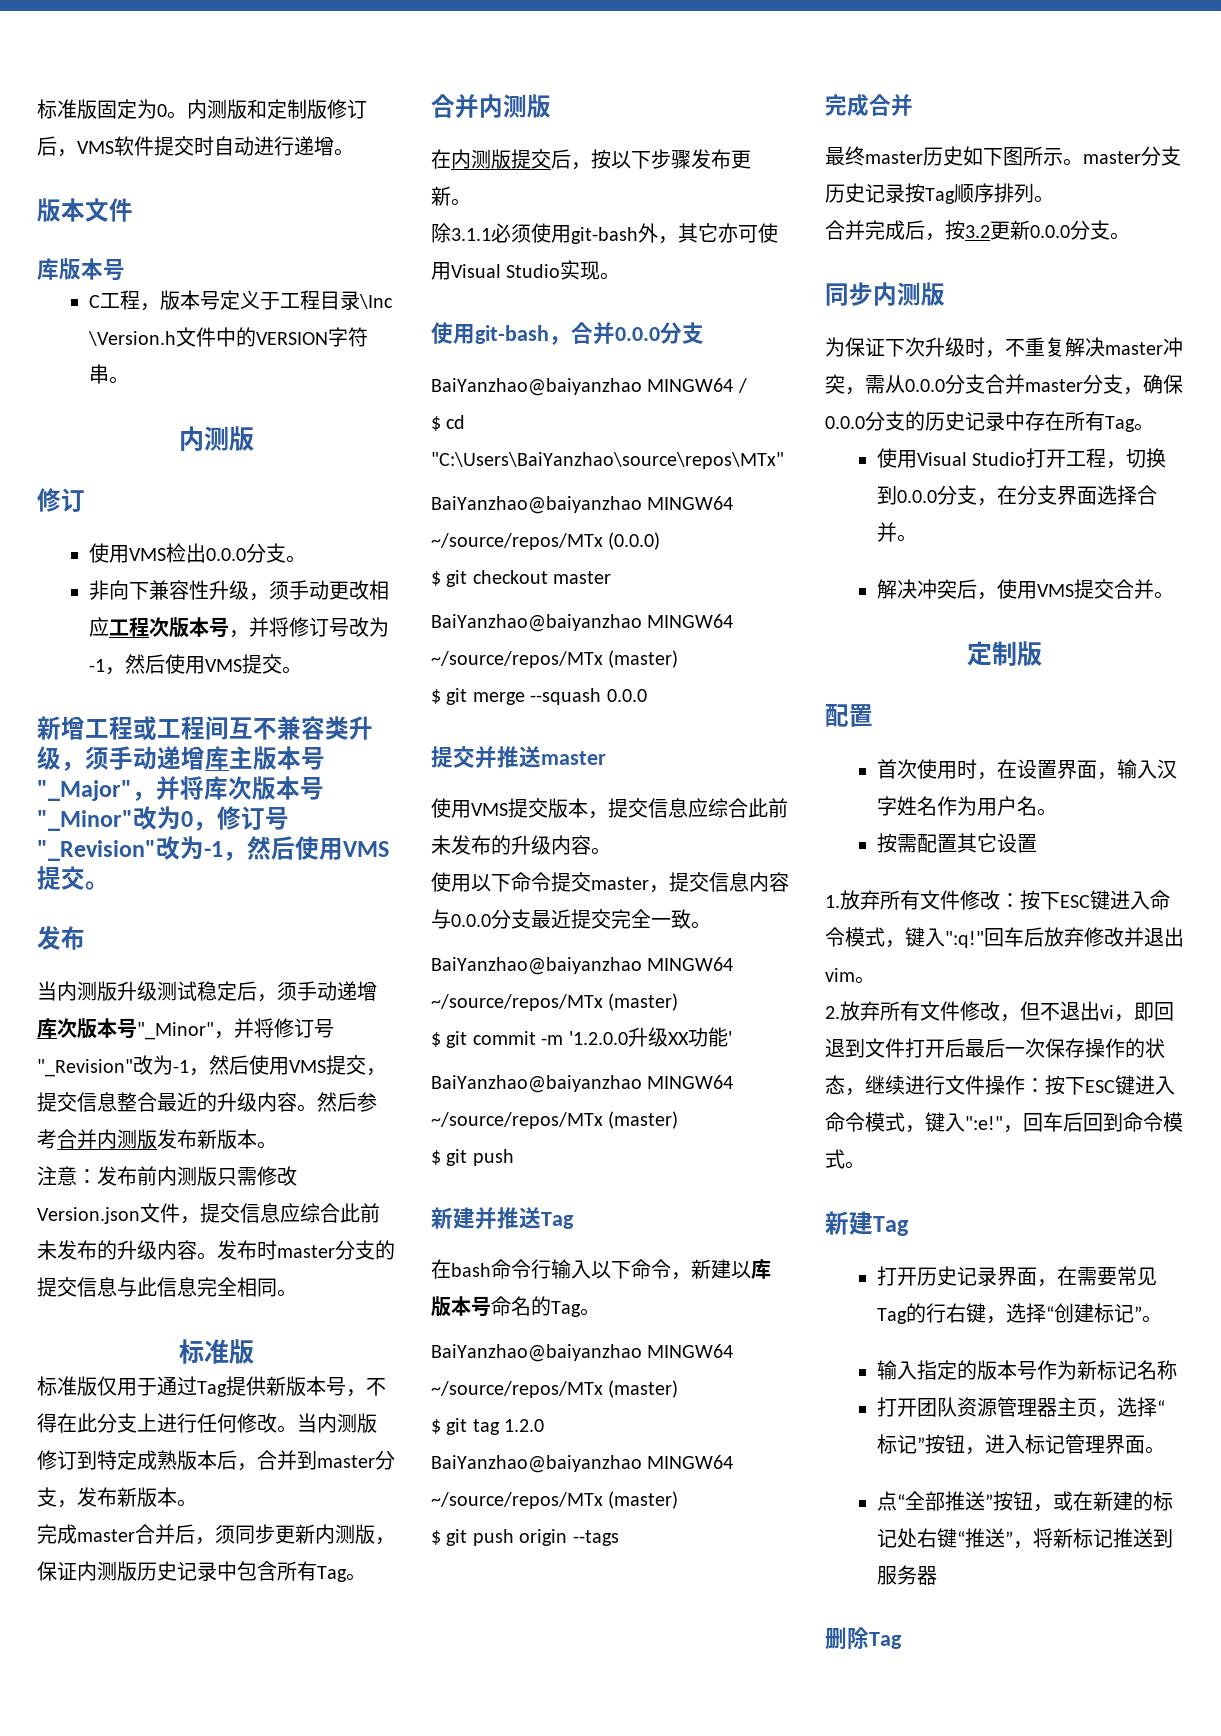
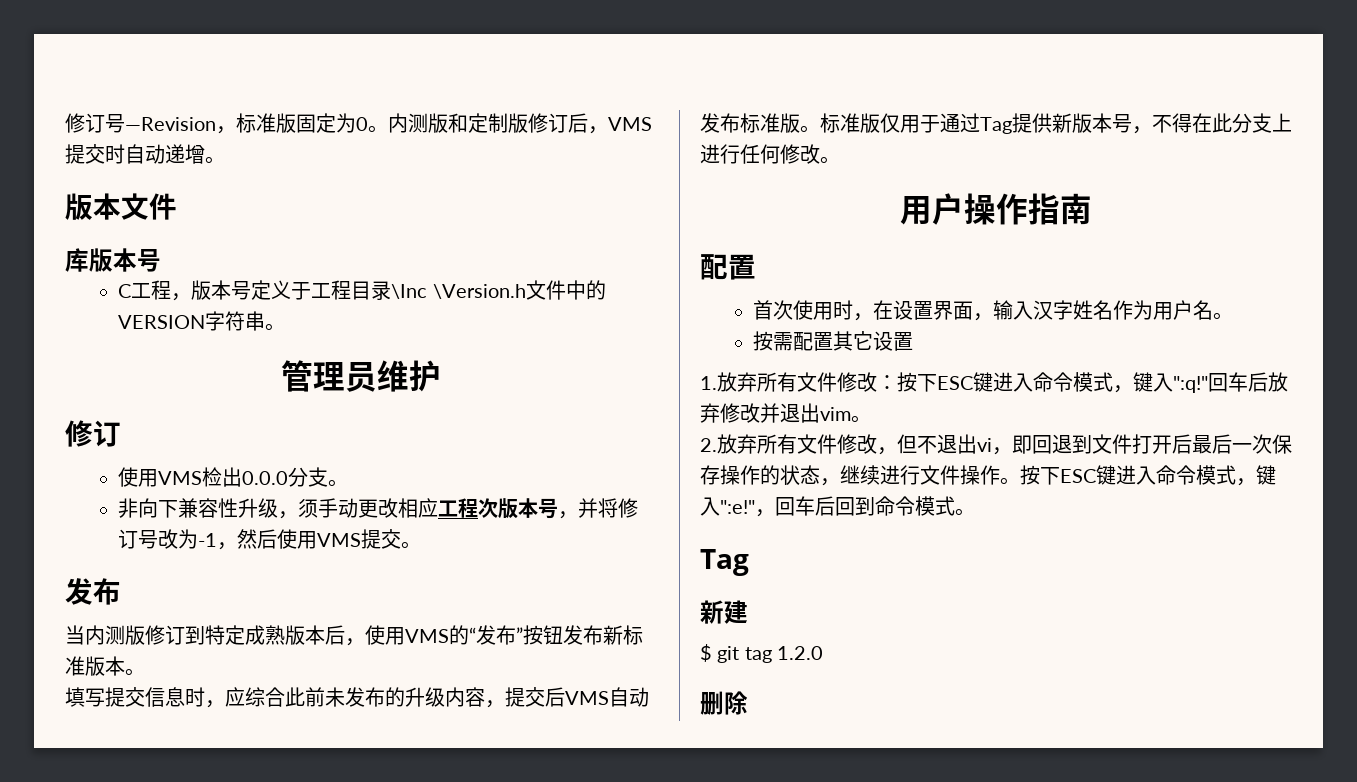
(37, 109) none -> [65,113,236,134] 修订号—Revision，
[114,136,154,156] 软件 -> (652, 124) none
[254,136,294,156] 进行 -> (165, 154) none
[179,426,254,451] 内测版 -> [281,360,441,392] 管理员维护
[37,716,373,741] [37,746,325,771] [37,776,324,801] [37,806,289,831] [37,836,389,861] [37,866,109,890] [37,926,85,950] [37,981,377,1002] [37,1018,334,1040] [37,1055,386,1077] [37,1092,377,1112] [37,1129,277,1149] [37,1166,297,1186] [37,1203,380,1224] [37,1240,395,1260] [37,1277,297,1297] [179,1339,254,1364] 新增工程或工程间互不兼容类升级，须手动递增库主版本号"_Major"，并将库次版本号"_Minor"改为0，修订号"_Revision"改为-1，然后使用VMS提交。 // 发布 // 当内测版升级测试稳定后，须手动递增库次版本号"_Minor"，并将修订号"_Revision"改为-1，然后使用VMS提交，提交信息整合最近的升级内容。然后参考合并内测版发布新版本。 // 注意：发布前内测版只需修改Version.json文件，提交信息应综合此前未发布的升级内容。发布时master分支的提交信息与此信息完全相同。 // 标准版 // -> [65,578,121,605] [65,625,643,646] [65,656,145,676] [65,687,649,708] [700,113,820,133] 发布 // 当内测版修订到特定成熟版本后，使用VMS的“发布”按钮发布新标准版本。 // 填写提交信息时，应综合此前未发布的升级内容，提交后VMS自动发布标准版。
[297,1413,377,1433] [37,1450,395,1471] [37,1487,197,1508] [37,1524,395,1545] [37,1561,366,1582] [431,94,551,118] [431,149,751,170] [431,186,471,206] [431,223,778,244] [431,260,621,280] [431,322,704,345] [431,378,747,396] [431,415,466,431] [431,452,784,469] [431,496,734,514] [431,532,661,550] [431,570,612,587] [431,614,734,632] [431,650,679,668] [431,688,647,705] [431,746,606,769] [431,798,788,819] [431,835,611,855] [431,872,789,893] [431,909,711,929] [431,957,734,975] [431,993,679,1011] [431,1027,732,1048] [431,1075,734,1093] [431,1111,679,1129] [431,1149,514,1166] [431,1207,574,1230] [431,1259,771,1280] [431,1296,600,1317] [431,1344,734,1362] [431,1380,679,1398] [431,1418,545,1435] [431,1455,734,1473] [431,1491,679,1509] [431,1529,619,1546] [825,94,913,117] [825,146,1181,166] [825,183,1054,204] [825,220,1130,241] [825,282,945,306] [825,337,1183,358] [825,374,1183,395] [825,411,1154,432] [877,448,1167,469] [877,485,1158,506] [877,522,918,542] [877,579,1175,600] [967,641,1042,666] 当内测版修订到特定成熟版本后，合并到master分支，发布新版本。 // 完成master合并后，须同步更新内测版，保证内测版历史记录中包含所有Tag。 // 合并内测版 // 在内测版提交后，按以下步骤发布更新。 // 除3.1.1必须使用git-bash外，其它亦可使用Visual Studio实现。 // 使用git-bash，合并0.0.0分支 // BaiYanzhao@baiyanzhao MINGW64 / // $ cd "C:\Users\BaiYanzhao\source\repos\MTx" // BaiYanzhao@baiyanzhao MINGW64 ~/source/repos/MTx (0.0.0) // $ git checkout master // BaiYanzhao@baiyanzhao MINGW64 ~/source/repos/MTx (master) // $ git merge --squash 0.0.0 // 提交并推送master // 使用VMS提交版本，提交信息应综合此前未发布的升级内容。 // 使用以下命令提交master，提交信息内容与0.0.0分支最近提交完全一致。 // BaiYanzhao@baiyanzhao MINGW64 ~/source/repos/MTx (master) // $ git commit -m '1.2.0.0升级XX功能' // BaiYanzhao@baiyanzhao MINGW64 ~/source/repos/MTx (master) // $ git push // 新建并推送Tag // 在bash命令行输入以下命令，新建以库版本号命名的Tag。 // BaiYanzhao@baiyanzhao MINGW64 ~/source/repos/MTx (master) // $ git tag 1.2.0 // BaiYanzhao@baiyanzhao MINGW64 ~/source/repos/MTx (master) // $ git push origin --tags // 完成合并 // 最终master历史如下图所示。master分支历史记录按Tag顺序排列。 // 合并完成后，按3.2更新0.0.0分支。 // 同步内测版 // 为保证下次升级时，不重复解决master冲突，需从0.0.0分支合并master分支，确保0.0.0分支的历史记录中存在所有Tag。 // 使用Visual Studio打开工程，切换到0.0.0分支，在分支界面选择合并。 // 解决冲突后，使用VMS提交合并。 // 定制版 -> [900,193,1092,225] // 用户操作指南
[1025,1078,1045,1093] ： -> [1000,477,1020,485] 。
[825,1211,909,1236] [877,1266,1158,1287] [877,1303,1163,1324] [877,1360,1178,1380] [877,1397,1166,1418] [877,1434,1166,1455] [877,1491,1174,1512] [877,1528,1174,1549] [877,1565,938,1585] // 新建Tag // 打开历史记录界面，在需要常见Tag的行右键，选择“创建标记”。 // 输入指定的版本号作为新标记名称 // 打开团队资源管理器主页，选择“标记”按钮，进入标记管理界面。 // 点“全部推送”按钮，或在新建的标记处右键“推送”，将新标记推送到服务器 -> [700,549,749,576] [700,600,748,624] [700,644,824,663] // Tag // 新建 // $ git tag 1.2.0
[869,1632,902,1649] Tag -> (748, 703) none

